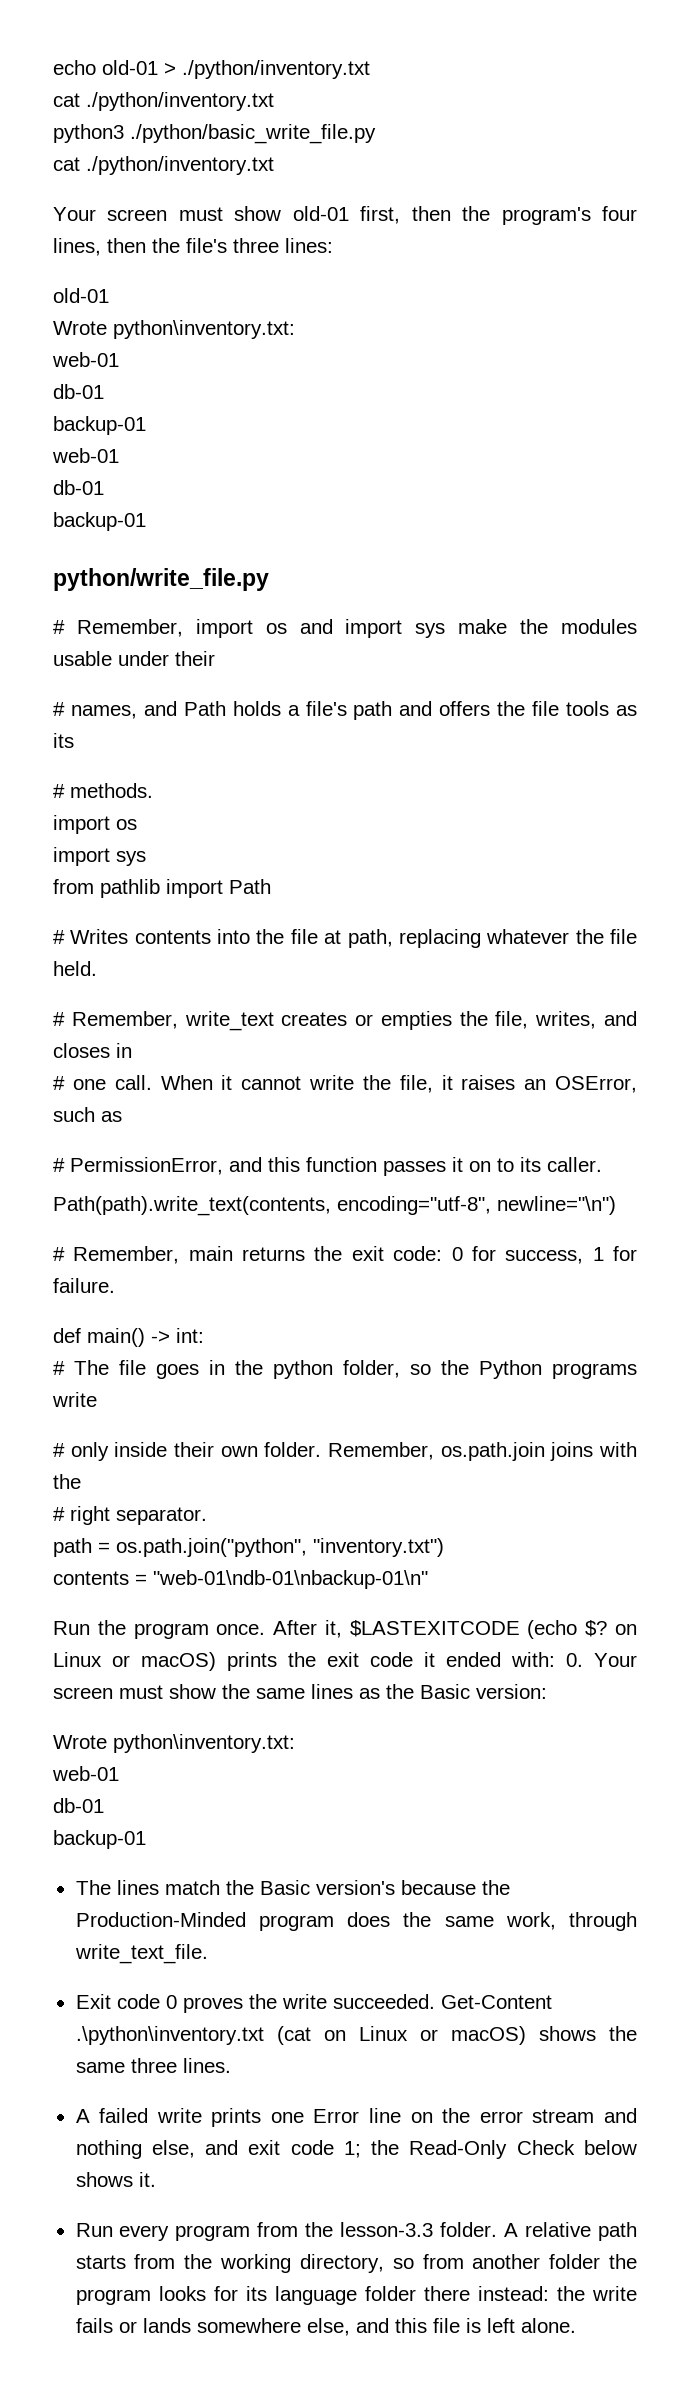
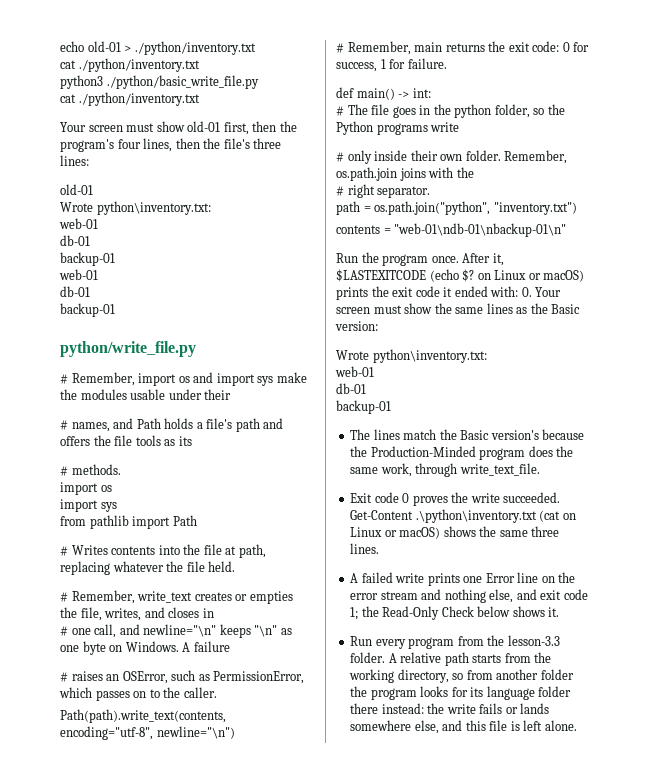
[114,1075,453,1093] call. When it cannot write the file, it -> [94,624,292,638] [60,641,230,655] [60,672,68,682] call, and newline="\n" keeps "\n" as one byte on Windows. A failure // #
[53,1157,463,1176] // # PermissionError, and this function passes it -> [213,671,305,684] [59,687,130,701] PermissionError, which passes
[520,1157,541,1172] its -> [163,687,181,698] the

